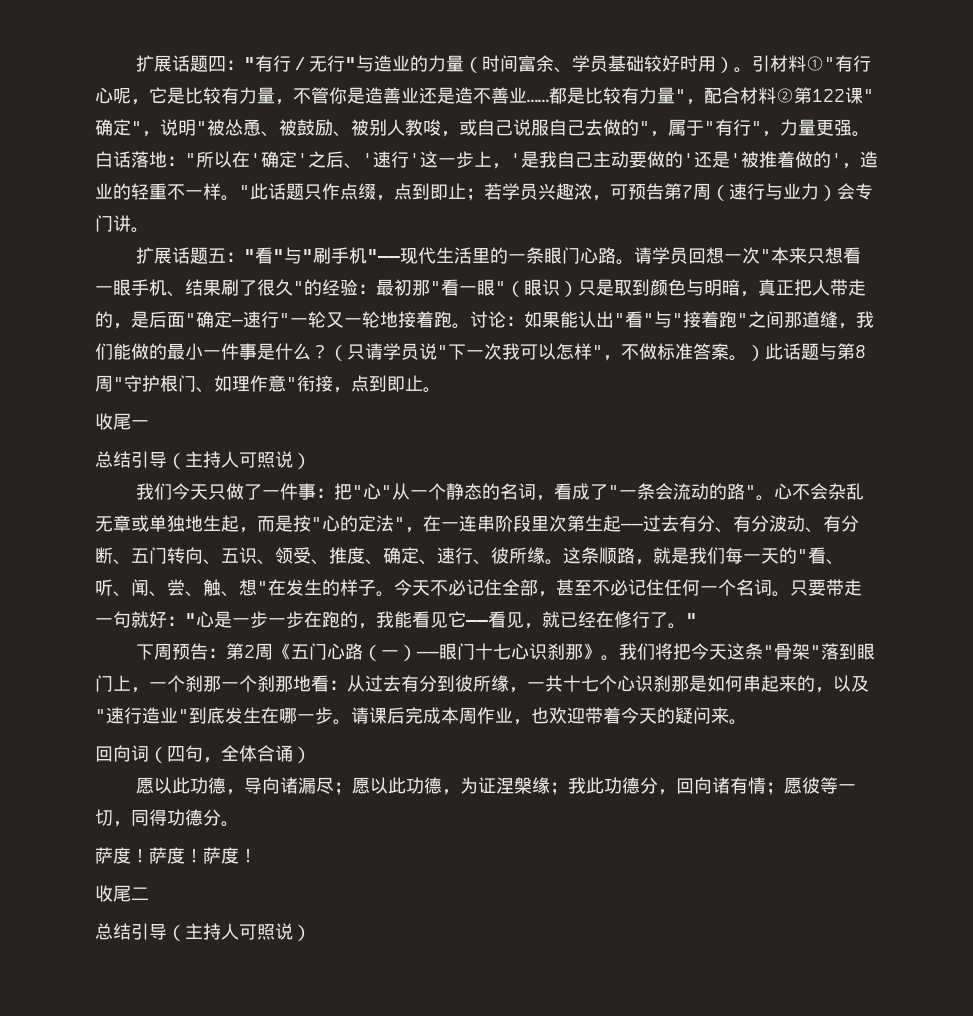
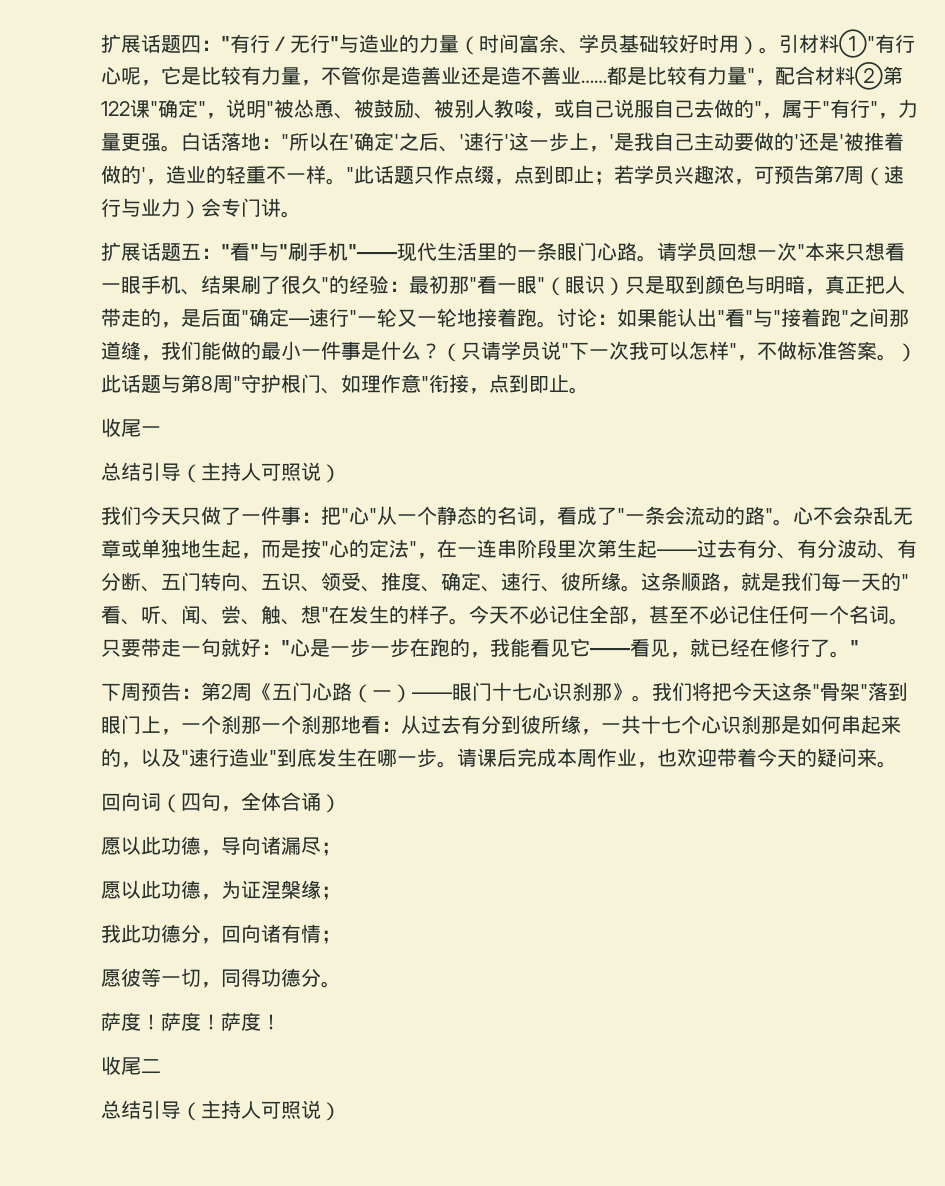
(352, 788) none -> (341, 849) //
(568, 788) none -> (341, 893) //
(784, 788) none -> (341, 937) //

